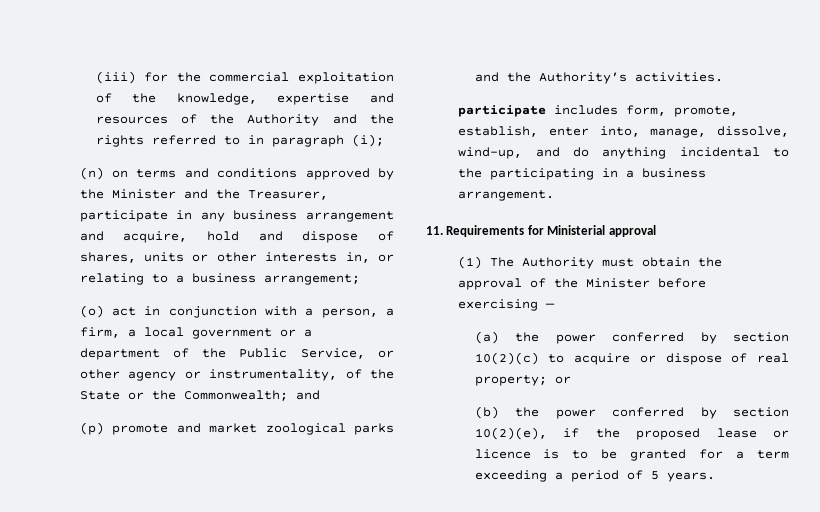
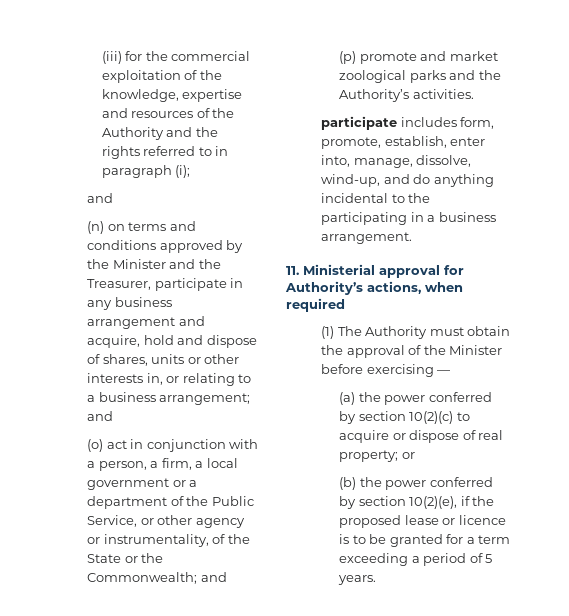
(384, 140) none -> [87,193,114,203] // and
(360, 279) none -> [87,411,114,421] and
[446,225,544,237] Requirements for -> (299, 270) none
(656, 231) none -> [444,265,464,275] [285,281,463,295] [286,298,345,312] for Authority’s actions, when required

